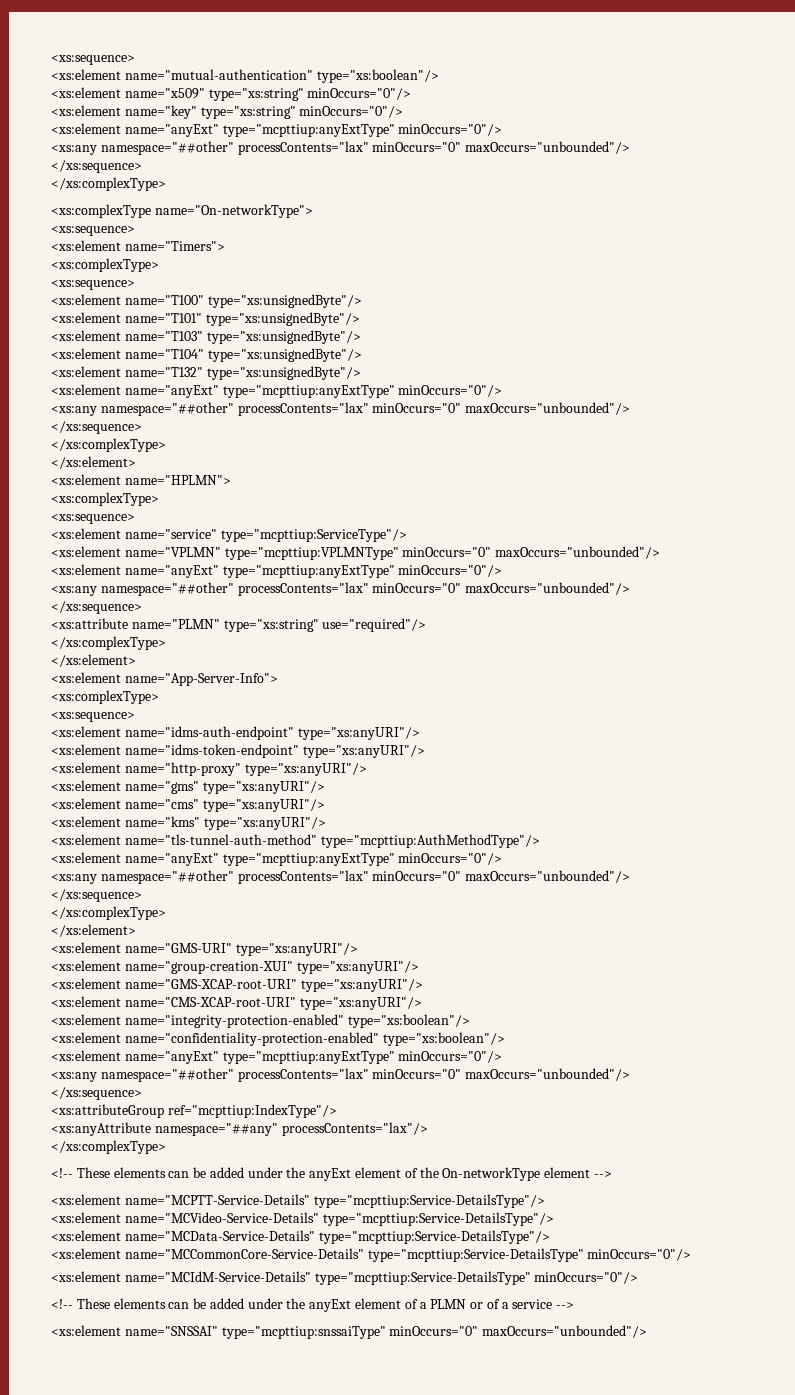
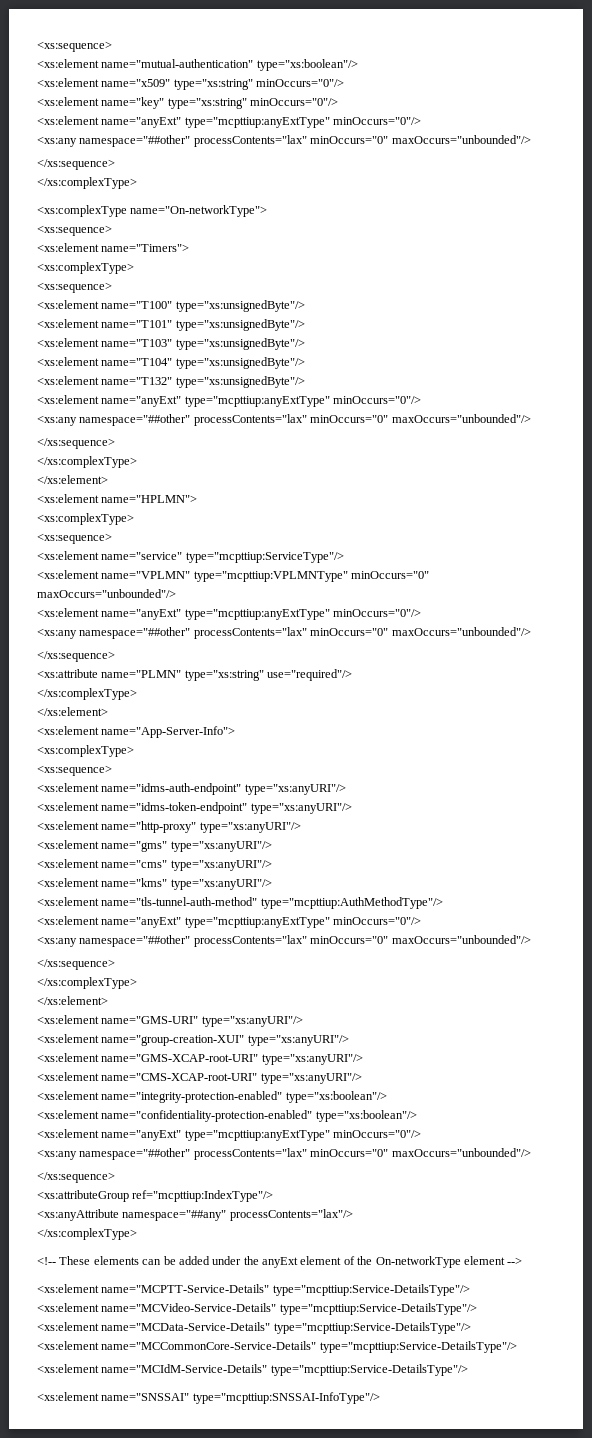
[367,1248,692,1262] type="mcpttiup:Service-DetailsType" minOccurs="0"/> -> [319,1341,517,1353] type="mcpttiup:Service-DetailsType"/>
[314,1271,639,1285] [51,1298,575,1312] type="mcpttiup:Service-DetailsType" minOccurs="0"/> // <!-- These elements can be added under the anyExt element of a PLMN or of a service --> -> [270,1364,468,1376] type="mcpttiup:Service-DetailsType"/>
[221,1325,648,1339] type="mcpttiup:snssaiType" minOccurs="0" maxOccurs="unbounded"/> -> [192,1392,380,1404] type="mcpttiup:SNSSAI-InfoType"/>

